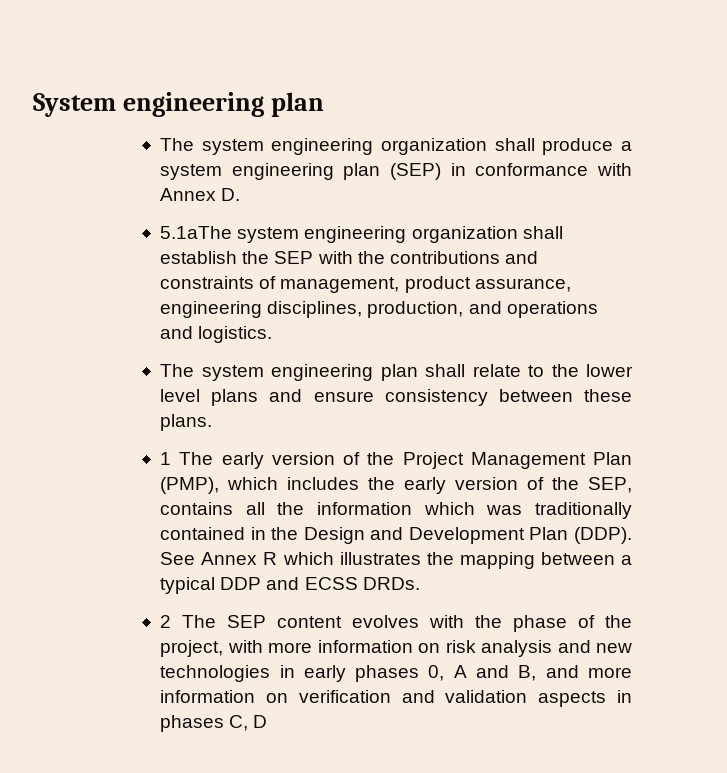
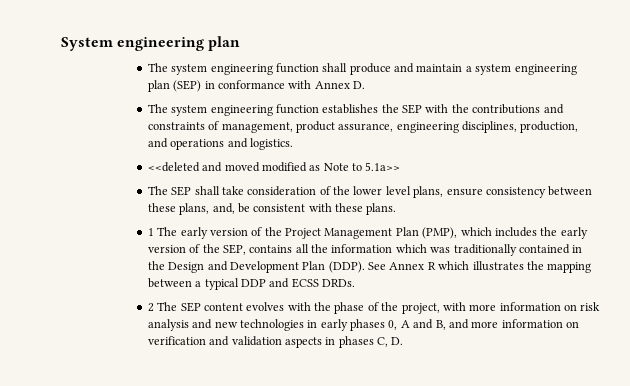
[381,138,488,155] organization -> [275,63,319,73] function
(614, 146) none -> [394,63,463,73] and maintain
[160,226,563,243] [160,251,238,264] 5.1aThe system engineering organization shall establish -> [147,104,379,116] The system engineering function establishes
[160,364,545,381] The system engineering plan shall relate to -> [147,162,401,172] [147,186,331,196] <<deleted and moved modified as Note to 5.1a>> // The SEP shall take consideration of
[211,389,303,406] plans and -> [413,186,444,198] plans,
(633, 395) none -> [179,203,364,215] plans, and, be consistent with these
[253,715,268,728] D -> [391,337,404,345] D.

